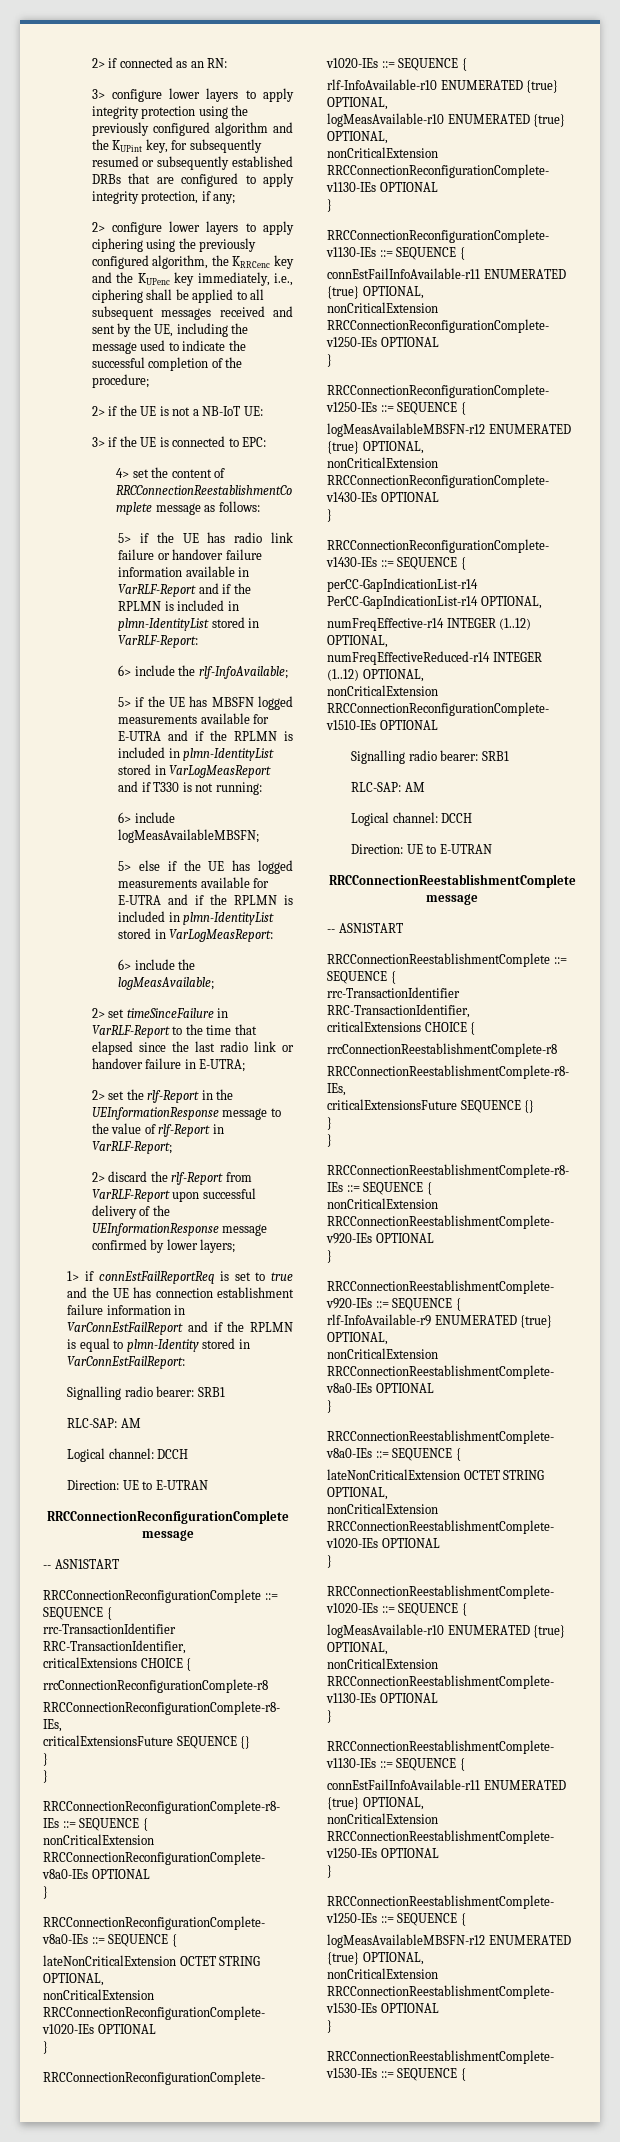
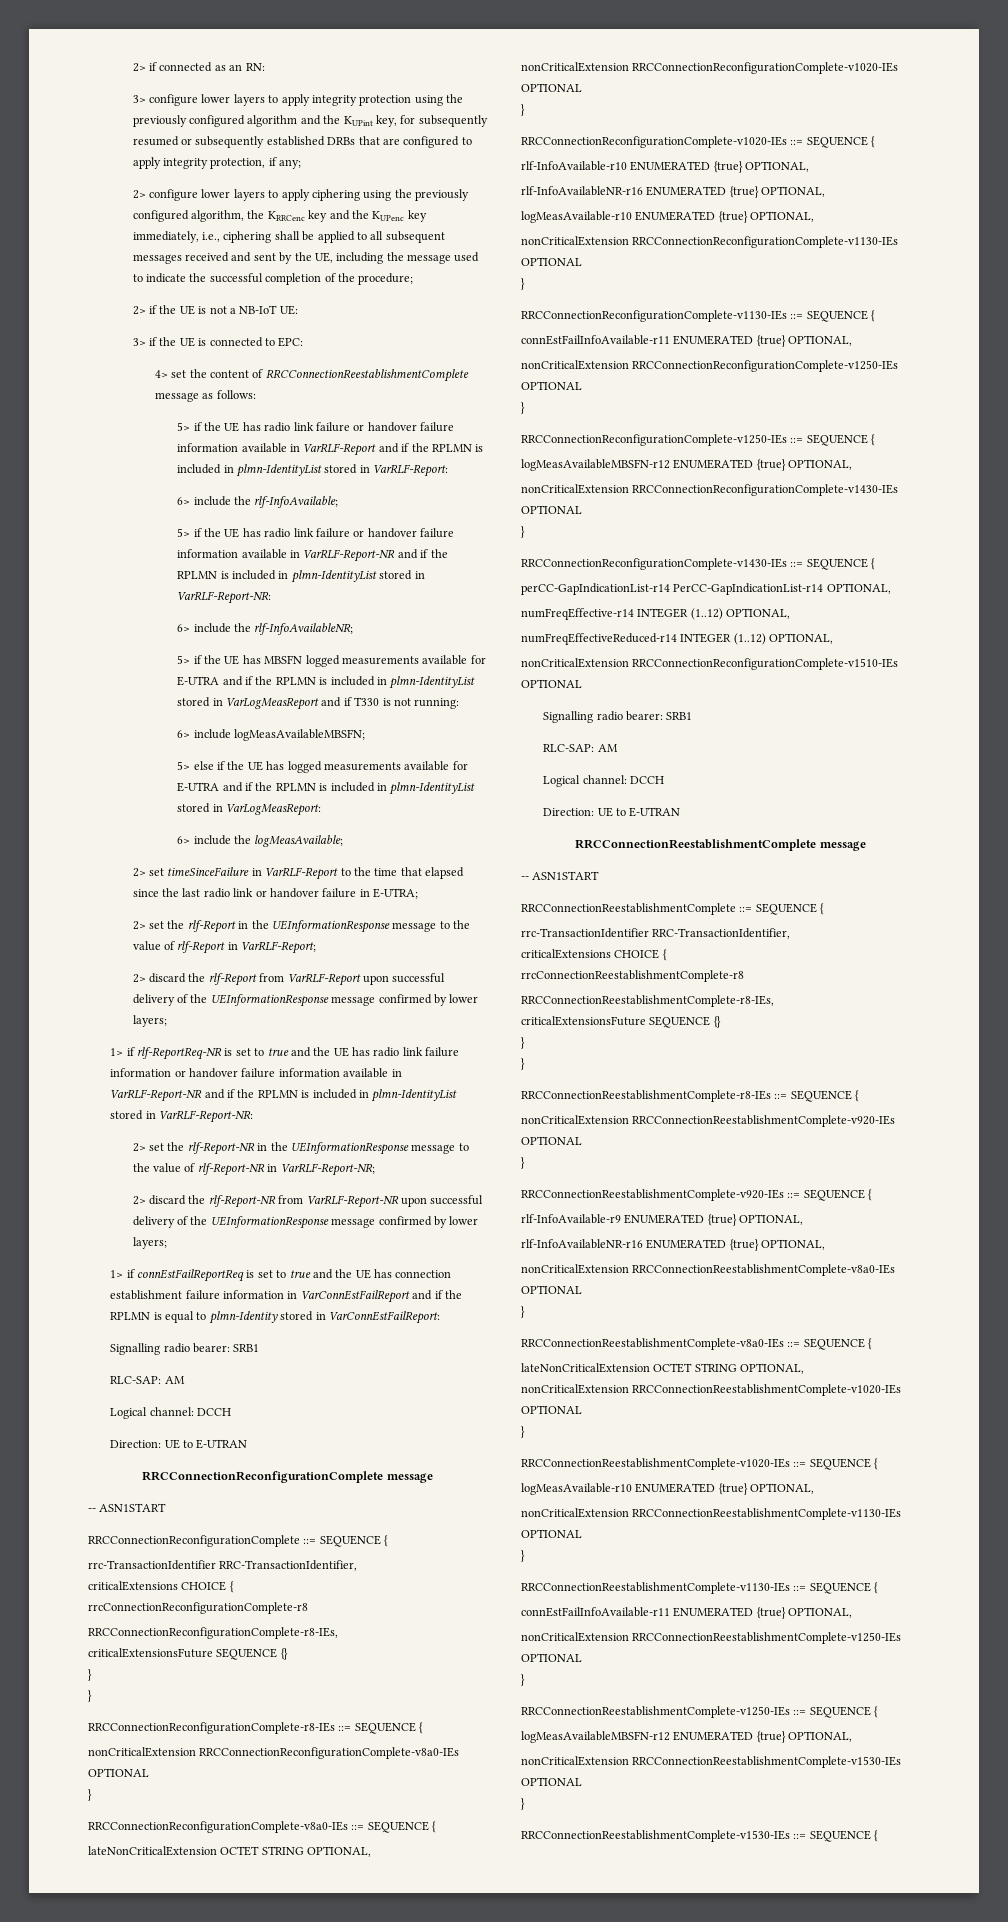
(288, 672) none -> [177,528,455,538] [177,549,448,562] [177,570,425,583] [177,591,272,604] [177,623,354,635] // 5> if the UE has radio link failure or handover failure information available in VarRLF-Report-NR and if the RPLMN is included in plmn-IdentityList stored in VarRLF-Report-NR: // 6> include the rlf-InfoAvailableNR;
(236, 1246) none -> [110,1047,460,1060] [110,1068,402,1078] [110,1089,458,1102] [110,1110,254,1123] [132,1142,469,1155] [132,1163,375,1176] [132,1195,484,1208] [132,1216,479,1229] [132,1237,167,1249] // 1> if rlf-ReportReq-NR is set to true and the UE has radio link failure information or handover failure information available in VarRLF-Report-NR and if the RPLMN is included in plmn-IdentityList stored in VarRLF-Report-NR: // 2> set the rlf-Report-NR in the UEInformationResponse message to the value of rlf-Report-NR in VarRLF-Report-NR; // 2> discard the rlf-Report-NR from VarRLF-Report-NR upon successful delivery of the UEInformationResponse message confirmed by lower layers;
(388, 103) none -> [521,186,826,198] // rlf-InfoAvailableNR-r16 ENUMERATED {true} OPTIONAL,
(388, 1338) none -> [521,1239,826,1251] // rlf-InfoAvailableNR-r16 ENUMERATED {true} OPTIONAL,

